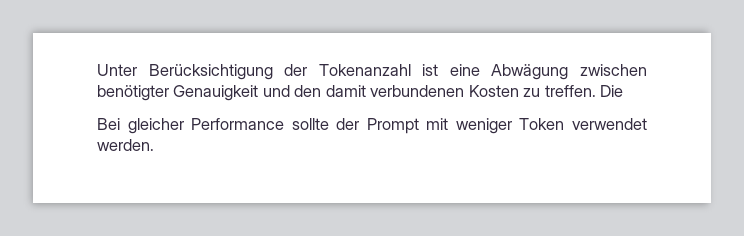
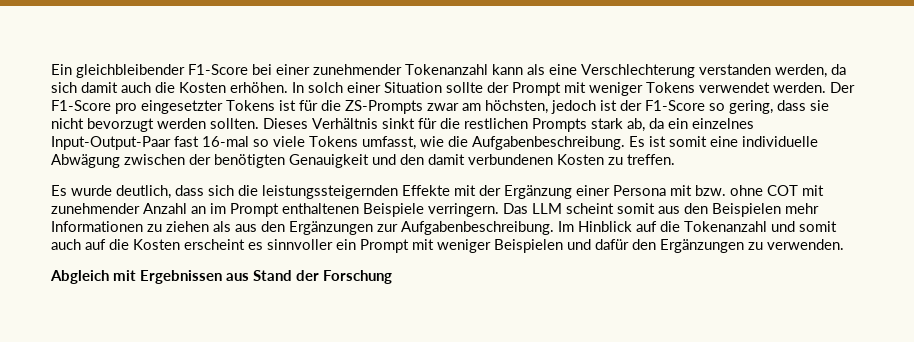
[97,64,647,80] [97,85,169,101] Unter Berücksichtigung der Tokenanzahl ist eine Abwägung zwischen benötigter -> [51,64,846,78] [51,82,855,96] [51,100,829,114] [51,118,754,132] [51,136,818,150] [51,154,285,168] Ein gleichbleibender F1-Score bei einer zunehmender Tokenanzahl kann als eine Verschlechterung verstanden werden, da sich damit auch die Kosten erhöhen. In solch einer Situation sollte der Prompt mit weniger Tokens verwendet werden. Der F1-Score pro eingesetzter Tokens ist für die ZS-Prompts zwar am höchsten, jedoch ist der F1-Score so gering, dass sie nicht bevorzugt werden sollten. Dieses Verhältnis sinkt für die restlichen Prompts stark ab, da ein einzelnes Input-Output-Paar fast 16-mal so viele Tokens umfasst, wie die Aufgabenbeschreibung. Es ist somit eine individuelle Abwägung zwischen der benötigten
[600,85,624,97] [97,118,647,134] [97,139,154,151] Die // Bei gleicher Performance sollte der Prompt mit weniger Token verwendet werden. -> [51,185,824,199] [51,203,819,217] [51,221,837,235] [51,239,844,253] [50,270,392,284] // Es wurde deutlich, dass sich die leistungssteigernden Effekte mit der Ergänzung einer Persona mit bzw. ohne COT mit zunehmender Anzahl an im Prompt enthaltenen Beispiele verringern. Das LLM scheint somit aus den Beispielen mehr Informationen zu ziehen als aus den Ergänzungen zur Aufgabenbeschreibung. Im Hinblick auf die Tokenanzahl und somit auch auf die Kosten erscheint es sinnvoller ein Prompt mit weniger Beispielen und dafür den Ergänzungen zu verwenden. // Abgleich mit Ergebnissen aus Stand der Forschung

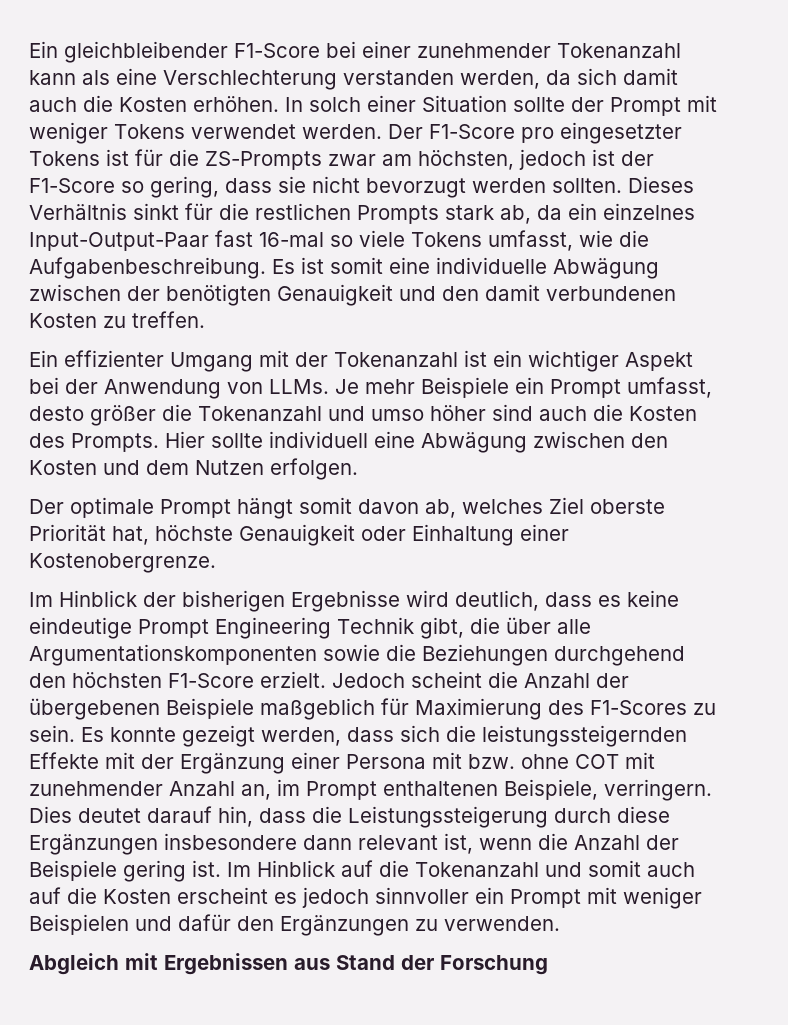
[51,185,171,199] Es wurde deutlich, -> [29,350,693,372] [29,377,712,399] [29,404,697,426] [29,431,668,453] [29,458,358,480] [29,497,665,519] [29,524,569,546] [29,553,216,573] [29,590,679,612] [29,617,591,639] [29,644,685,666] [29,671,629,688] [29,698,716,720] [29,725,341,747] Ein effizienter Umgang mit der Tokenanzahl ist ein wichtiger Aspekt bei der Anwendung von LLMs. Je mehr Beispiele ein Prompt umfasst, desto größer die Tokenanzahl und umso höher sind auch die Kosten des Prompts. Hier sollte individuell eine Abwägung zwischen den Kosten und dem Nutzen erfolgen. // Der optimale Prompt hängt somit davon ab, welches Ziel oberste Priorität hat, höchste Genauigkeit oder Einhaltung einer Kostenobergrenze. // Im Hinblick der bisherigen Ergebnisse wird deutlich, dass es keine eindeutige Prompt Engineering Technik gibt, die über alle Argumentationskomponenten sowie die Beziehungen durchgehend den höchsten F1-Score erzielt. Jedoch scheint die Anzahl der übergebenen Beispiele maßgeblich für Maximierung des F1-Scores zu sein. Es konnte gezeigt werden,
[191,206,206,214] an -> [241,784,271,800] an,
[363,203,819,217] [51,221,554,235] Beispiele verringern. Das LLM scheint somit aus den Beispielen mehr Informationen zu ziehen als aus den Ergänzungen zur Aufgabenbeschreibung. -> [504,779,712,801] [29,806,670,828] [29,833,679,855] [29,860,221,882] Beispiele, verringern. Dies deutet darauf hin, dass die Leistungssteigerung durch diese Ergänzungen insbesondere dann relevant ist, wenn die Anzahl der Beispiele gering ist.
(263, 246) none -> [302,887,369,908] jedoch

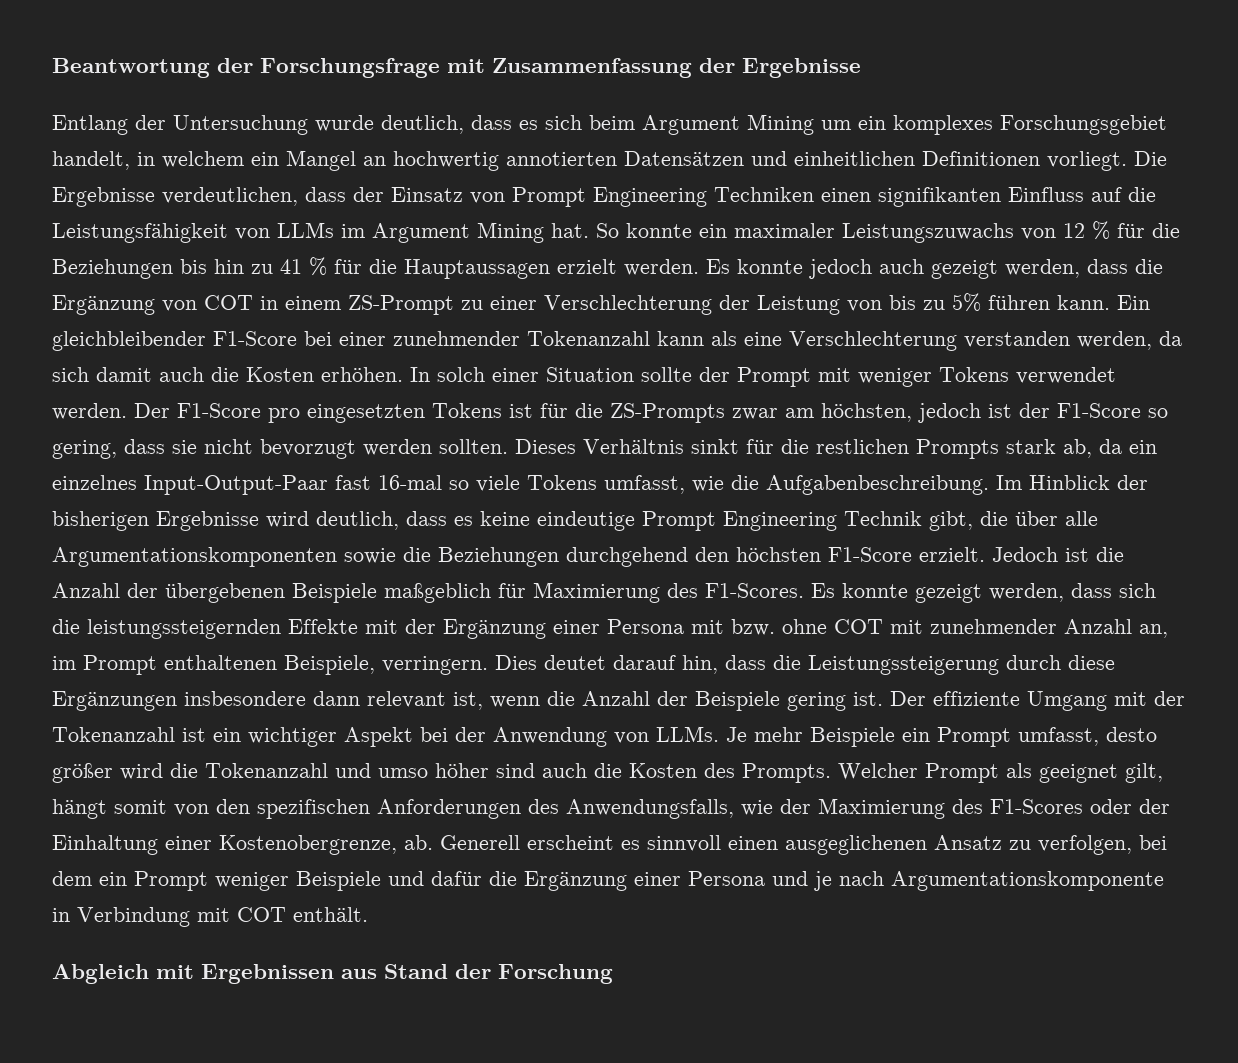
(29, 49) none -> [52,58,861,78] [52,114,1167,135] [52,150,1167,171] [52,187,1156,207] [52,221,1180,243] [52,257,1163,279] [52,293,1110,315] Beantwortung der Forschungsfrage mit Zusammenfassung der Ergebnisse // Entlang der Untersuchung wurde deutlich, dass es sich beim Argument Mining um ein komplexes Forschungsgebiet handelt, in welchem ein Mangel an hochwertig annotierten Datensätzen und einheitlichen Definitionen vorliegt. Die Ergebnisse verdeutlichen, dass der Einsatz von Prompt Engineering Techniken einen signifikanten Einfluss auf die Leistungsfähigkeit von LLMs im Argument Mining hat. So konnte ein maximaler Leistungszuwachs von 12 % für die Beziehungen bis hin zu 41 % für die Hauptaussagen erzielt werden. Es konnte jedoch auch gezeigt werden, dass die Ergänzung von COT in einem ZS-Prompt zu einer Verschlechterung der Leistung von bis zu 5% führen kann.
[560,122,682,144] eingesetzter -> [307,404,425,423] eingesetzten
[272,257,659,279] [29,284,676,306] [29,311,205,328] [29,350,693,372] [29,377,712,399] [29,404,697,426] [29,431,668,453] [29,458,358,480] [29,497,665,519] [29,524,569,546] [29,553,216,573] Es ist somit eine individuelle Abwägung zwischen der benötigten Genauigkeit und den damit verbundenen Kosten zu treffen. // Ein effizienter Umgang mit der Tokenanzahl ist ein wichtiger Aspekt bei der Anwendung von LLMs. Je mehr Beispiele ein Prompt umfasst, desto größer die Tokenanzahl und umso höher sind auch die Kosten des Prompts. Hier sollte individuell eine Abwägung zwischen den Kosten und dem Nutzen erfolgen. // Der optimale Prompt hängt somit davon ab, welches Ziel oberste Priorität hat, höchste Genauigkeit oder Einhaltung einer Kostenobergrenze. // -> (989, 485) none
[411,671,482,688] scheint -> [1065,548,1089,562] ist
[590,700,716,715] [29,725,75,742] F1-Scores zu sein. -> [705,583,804,598] F1-Scores.
[227,860,695,877] [29,887,702,909] [29,914,560,936] Im Hinblick auf die Tokenanzahl und somit auch auf die Kosten erscheint es jedoch sinnvoller ein Prompt mit weniger Beispielen und dafür den Ergänzungen zu verwenden. -> [890,691,1185,711] [52,726,1157,747] [52,763,1163,783] [52,798,1170,819] [52,835,1167,855] [52,871,1164,891] [52,907,368,927] Der effiziente Umgang mit der Tokenanzahl ist ein wichtiger Aspekt bei der Anwendung von LLMs. Je mehr Beispiele ein Prompt umfasst, desto größer wird die Tokenanzahl und umso höher sind auch die Kosten des Prompts. Welcher Prompt als geeignet gilt, hängt somit von den spezifischen Anforderungen des Anwendungsfalls, wie der Maximierung des F1-Scores oder der Einhaltung einer Kostenobergrenze, ab. Generell erscheint es sinnvoll einen ausgeglichenen Ansatz zu verfolgen, bei dem ein Prompt weniger Beispiele und dafür die Ergänzung einer Persona und je nach Argumentationskomponente in Verbindung mit COT enthält.

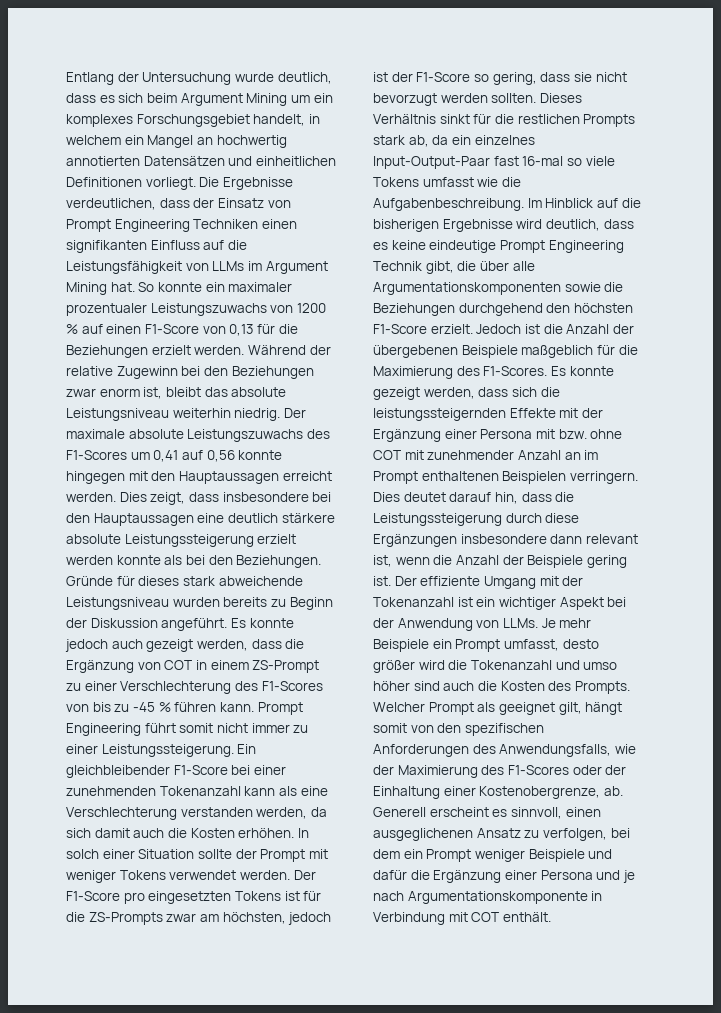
[52,58,861,78] Beantwortung der Forschungsfrage mit Zusammenfassung der Ergebnisse // -> (66, 78) none
(835, 230) none -> [66,303,147,316] prozentualer
[1063,221,1180,240] [52,257,699,279] 12 % für die Beziehungen bis hin zu 41 % für die Hauptaussagen erzielt werden. -> [296,303,326,313] [66,324,298,336] [66,345,331,358] [66,366,314,379] [66,387,287,399] [66,408,306,421] [66,429,330,442] [66,450,283,462] [66,471,332,484] [66,492,332,505] [66,513,335,526] [66,534,297,547] [66,555,322,568] [66,576,303,586] [66,597,333,610] [66,618,228,631] 1200 % auf einen F1-Score von 0,13 für die Beziehungen erzielt werden. Während der relative Zugewinn bei den Beziehungen zwar enorm ist, bleibt das absolute Leistungsniveau weiterhin niedrig. Der maximale absolute Leistungszuwachs des F1-Scores um 0,41 auf 0,56 konnte hingegen mit den Hauptaussagen erreicht werden. Dies zeigt, dass insbesondere bei den Hauptaussagen eine deutlich stärkere absolute Leistungssteigerung erzielt werden konnte als bei den Beziehungen. Gründe für dieses stark abweichende Leistungsniveau wurden bereits zu Beginn der Diskussion angeführt.
[719,295,840,315] der Leistung -> [234,681,323,691] des F1-Scores
[952,293,1110,312] 5% führen kann. -> [132,702,303,715] [66,723,309,736] [66,744,234,757] -45 % führen kann. Prompt Engineering führt somit nicht immer zu einer Leistungssteigerung.
[393,331,520,346] zunehmender -> [66,786,156,796] zunehmenden
[604,475,685,494] umfasst, -> [422,177,474,187] umfasst
[1117,475,1148,490] der -> [596,198,641,208] auf die
(526, 590) none -> [618,345,638,355] die
[1139,624,1168,638] an, -> [564,452,581,460] an
[284,655,375,675] Beispiele, -> [502,471,567,484] Beispielen
[647,835,721,852] sinnvoll -> [510,807,562,819] sinnvoll,
[52,964,613,984] // Abgleich mit Ergebnissen aus Stand der Forschung -> (551, 917) none

